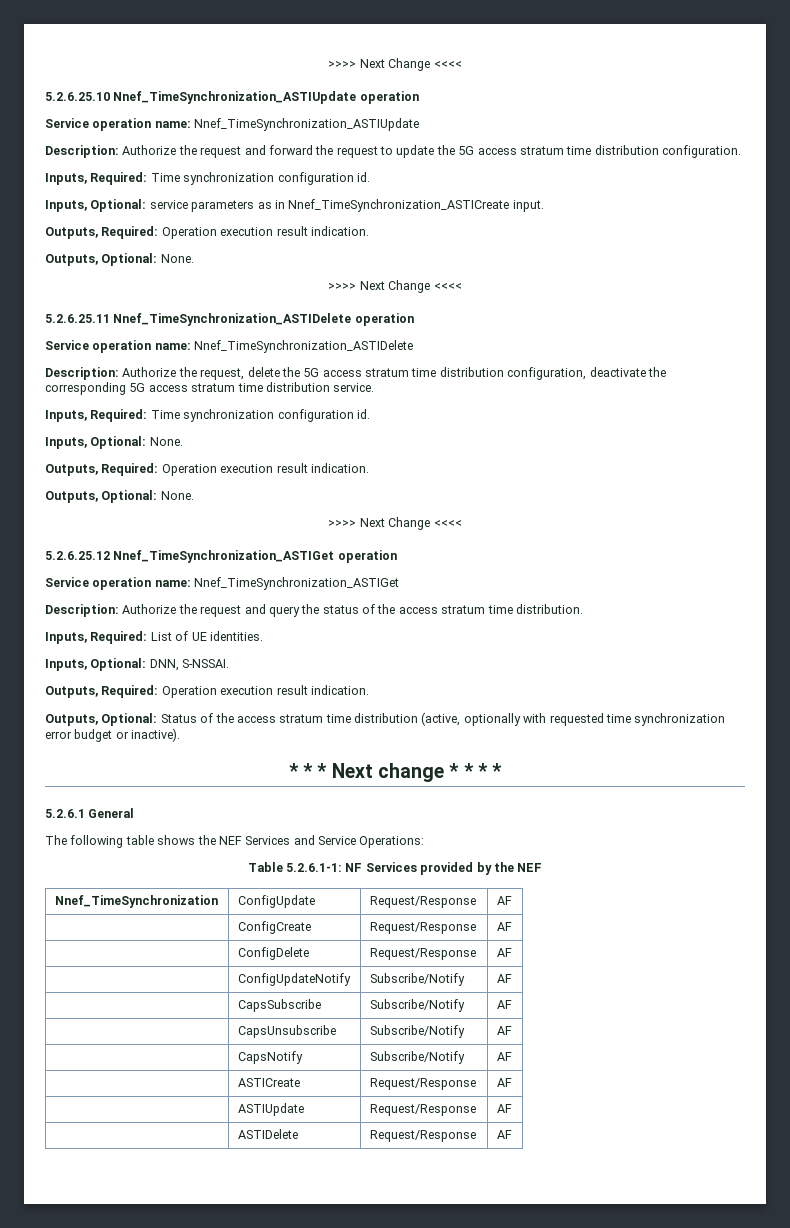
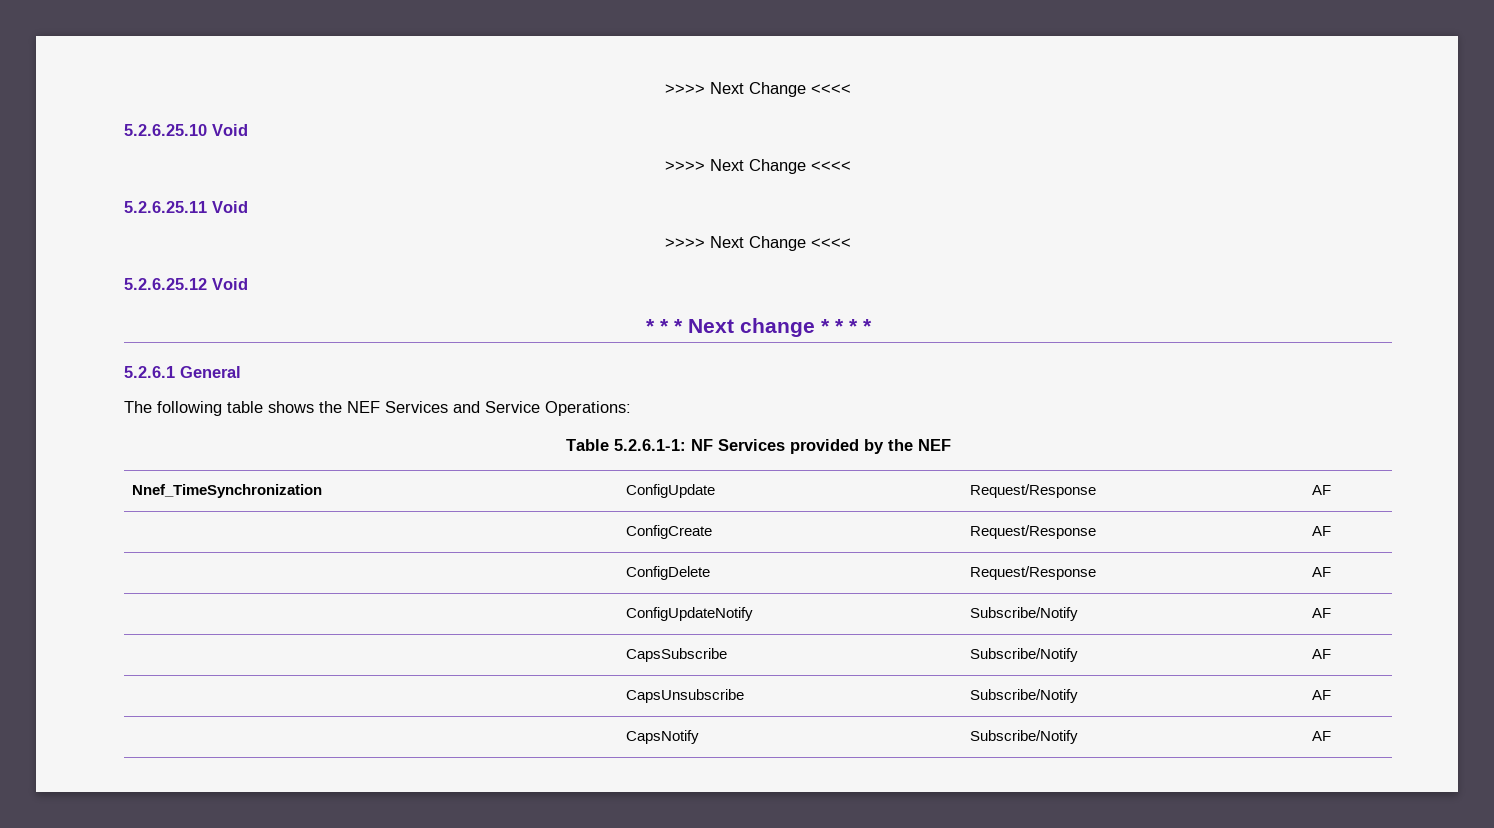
[113,91,419,104] [45,118,420,131] [45,145,741,158] [45,172,370,185] [45,199,544,212] [45,226,369,239] [45,253,194,266] Nnef_TimeSynchronization_ASTIUpdate operation // Service operation name: Nnef_TimeSynchronization_ASTIUpdate // Description: Authorize the request and forward the request to update the 5G access stratum time distribution configuration. // Inputs, Required: Time synchronization configuration id. // Inputs, Optional: service parameters as in Nnef_TimeSynchronization_ASTICreate input. // Outputs, Required: Operation execution result indication. // Outputs, Optional: None. -> [212,124,248,136] Void
[113,313,414,326] [45,340,414,353] [45,367,666,380] [45,382,375,395] [45,409,370,422] [45,436,183,449] [45,463,369,476] [45,490,194,503] Nnef_TimeSynchronization_ASTIDelete operation // Service operation name: Nnef_TimeSynchronization_ASTIDelete // Description: Authorize the request, delete the 5G access stratum time distribution configuration, deactivate the corresponding 5G access stratum time distribution service. // Inputs, Required: Time synchronization configuration id. // Inputs, Optional: None. // Outputs, Required: Operation execution result indication. // Outputs, Optional: None. -> [212,201,248,213] Void
[113,550,397,563] [45,577,400,590] [45,604,583,617] [45,631,263,644] [45,658,230,671] [45,685,369,698] [45,712,726,726] [45,728,181,742] Nnef_TimeSynchronization_ASTIGet operation // Service operation name: Nnef_TimeSynchronization_ASTIGet // Description: Authorize the request and query the status of the access stratum time distribution. // Inputs, Required: List of UE identities. // Inputs, Optional: DNN, S-NSSAI. // Outputs, Required: Operation execution result indication. // Outputs, Optional: Status of the access stratum time distribution (active, optionally with requested time synchronization error budget or inactive). -> [212,278,248,290] Void
[237,1078,300,1087] [369,1078,476,1090] [496,1078,512,1087] [237,1103,304,1116] [369,1104,476,1116] [496,1104,512,1113] [237,1129,298,1139] [369,1130,476,1142] [496,1130,512,1139] // | ASTICreate | Request/Response | AF // | ASTIUpdate | Request/Response | AF // | ASTIDelete | Request/Response | AF -> (1332, 736) none

